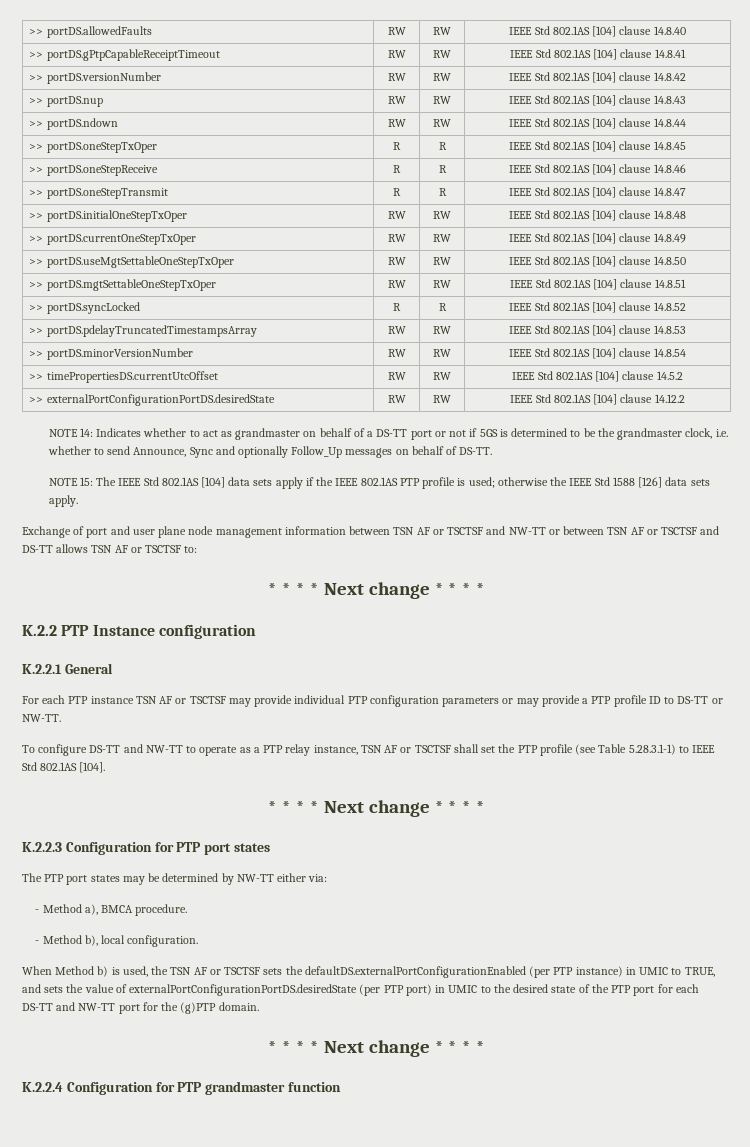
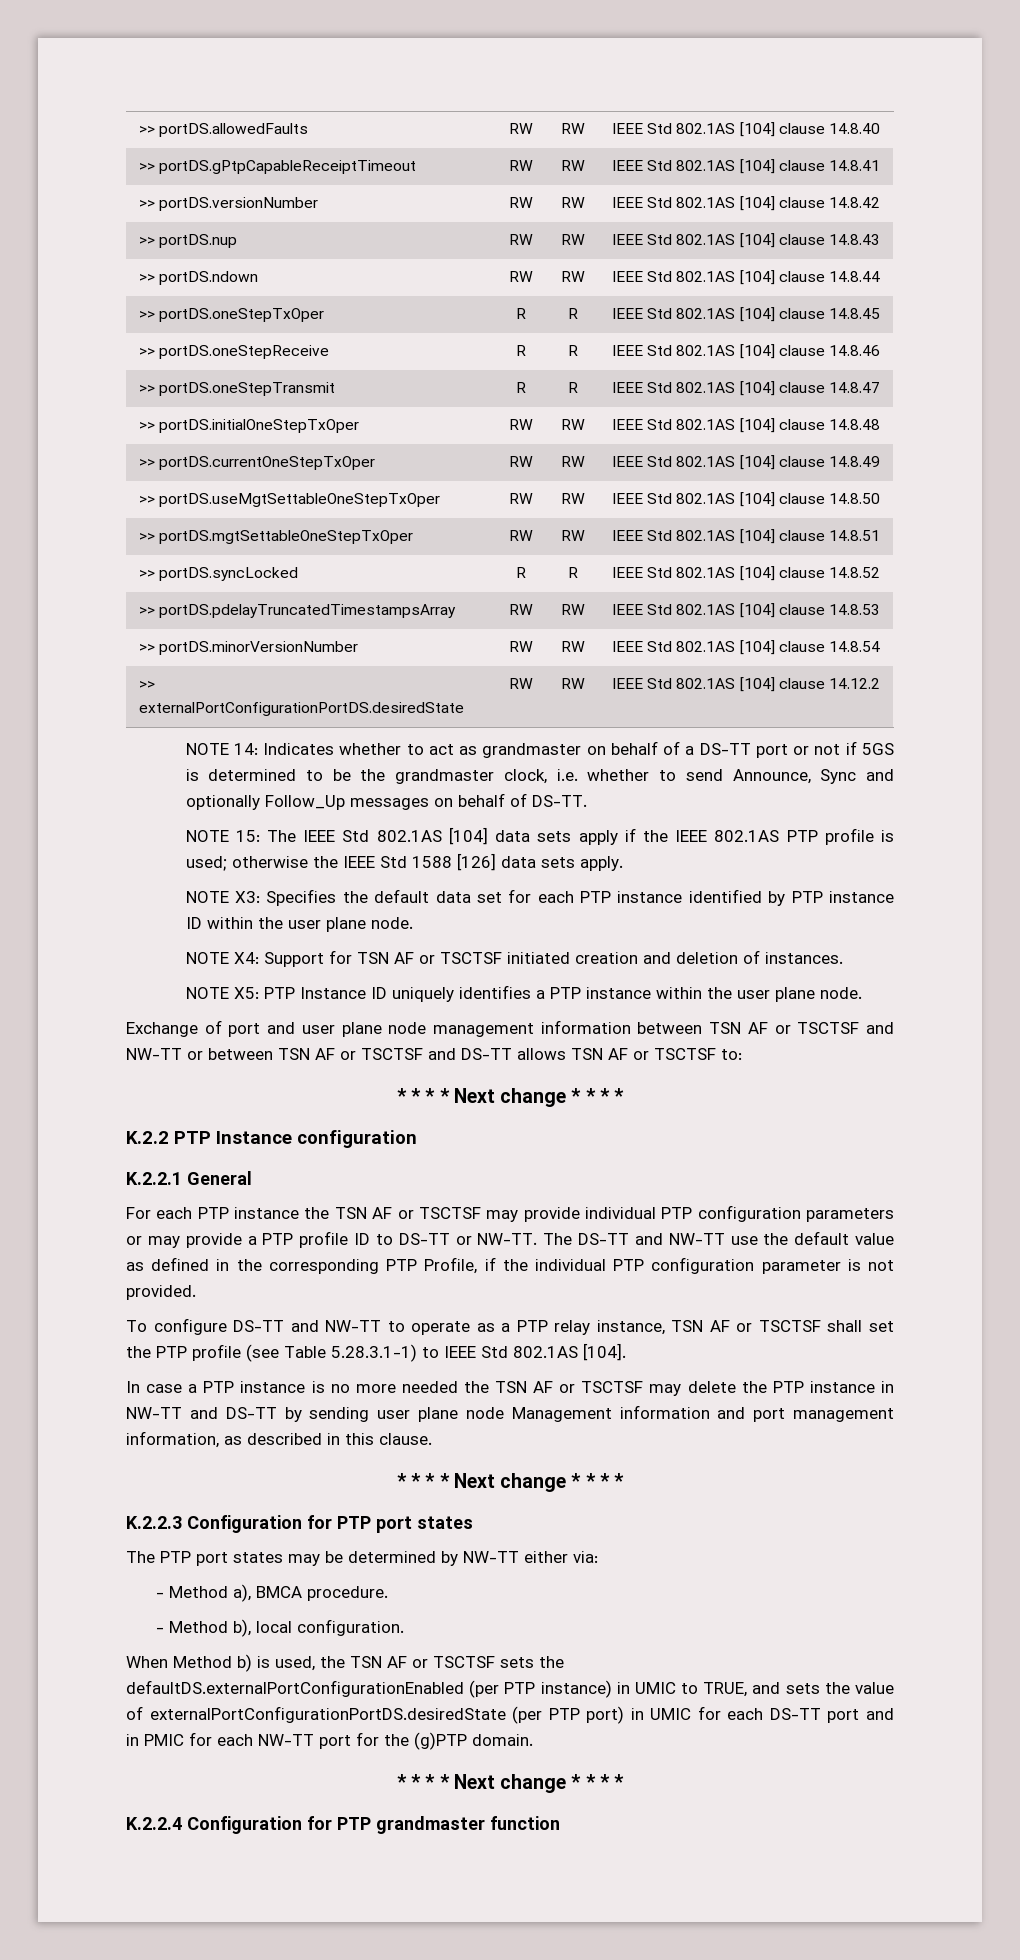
[29,371,218,383] [387,372,406,380] [433,372,451,380] [512,371,683,382] // >> timePropertiesDS.currentUtcOffset | RW | RW | IEEE Std 802.1AS [104] clause 14.5.2 -> (880, 646) none
(78, 501) none -> [185,889,894,906] [185,917,413,932] [185,950,843,967] [185,985,862,1002] // NOTE X3: Specifies the default data set for each PTP instance identified by PTP instance ID within the user plane node. // NOTE X4: Support for TSN AF or TSCTSF initiated creation and deletion of instances. // NOTE X5: PTP Instance ID uniquely identifies a PTP instance within the user plane node.
(134, 700) none -> [304,1207,330,1219] the
(61, 718) none -> [543,1231,895,1245] [126,1257,894,1274] [126,1285,196,1300] The DS-TT and NW-TT use the default value as defined in the corresponding PTP Profile, if the individual PTP configuration parameter is not provided.
(106, 767) none -> [126,1381,894,1396] [126,1405,895,1422] [126,1431,432,1448] // In case a PTP instance is no more needed the TSN AF or TSCTSF may delete the PTP instance in NW-TT and DS-TT by sending user plane node Management information and port management information, as described in this clause.
[480,984,699,996] [22,1002,76,1011] to the desired state of the PTP port for each DS-TT and -> [697,1706,894,1723] [126,1732,253,1746] for each DS-TT port and in PMIC for each

